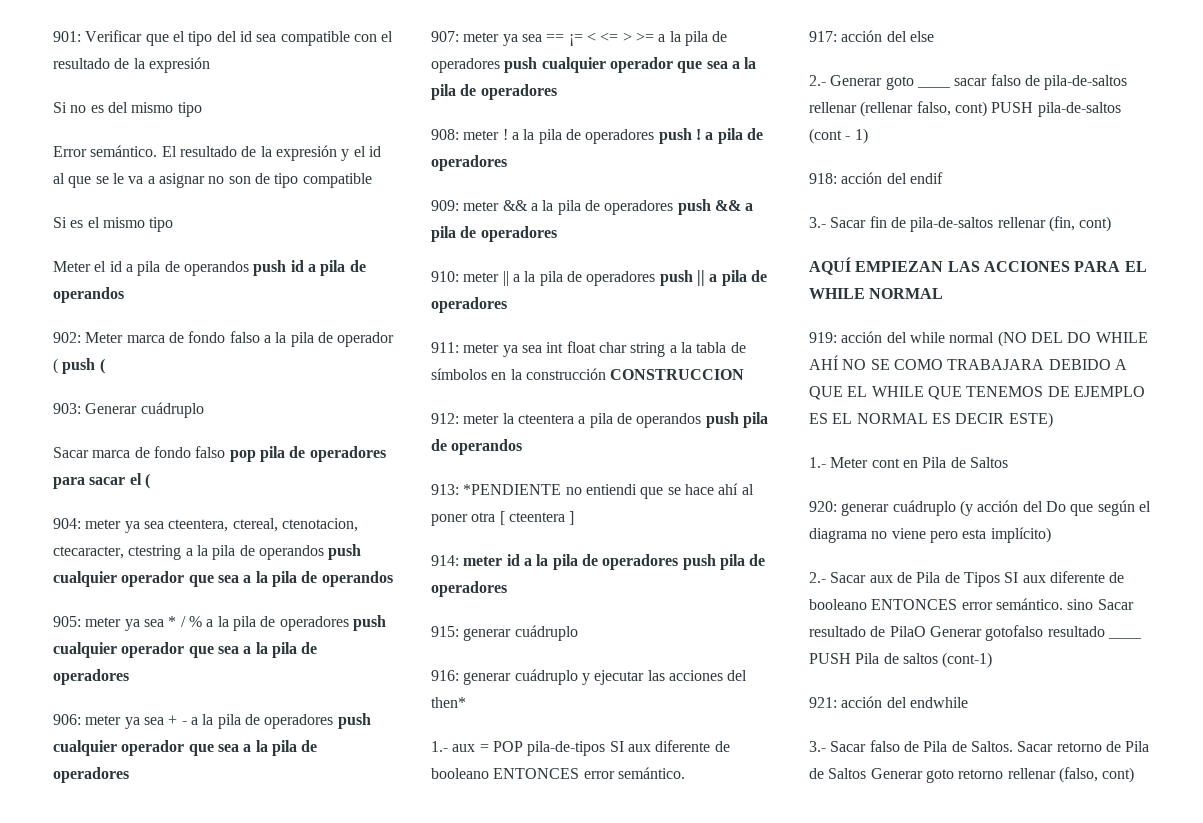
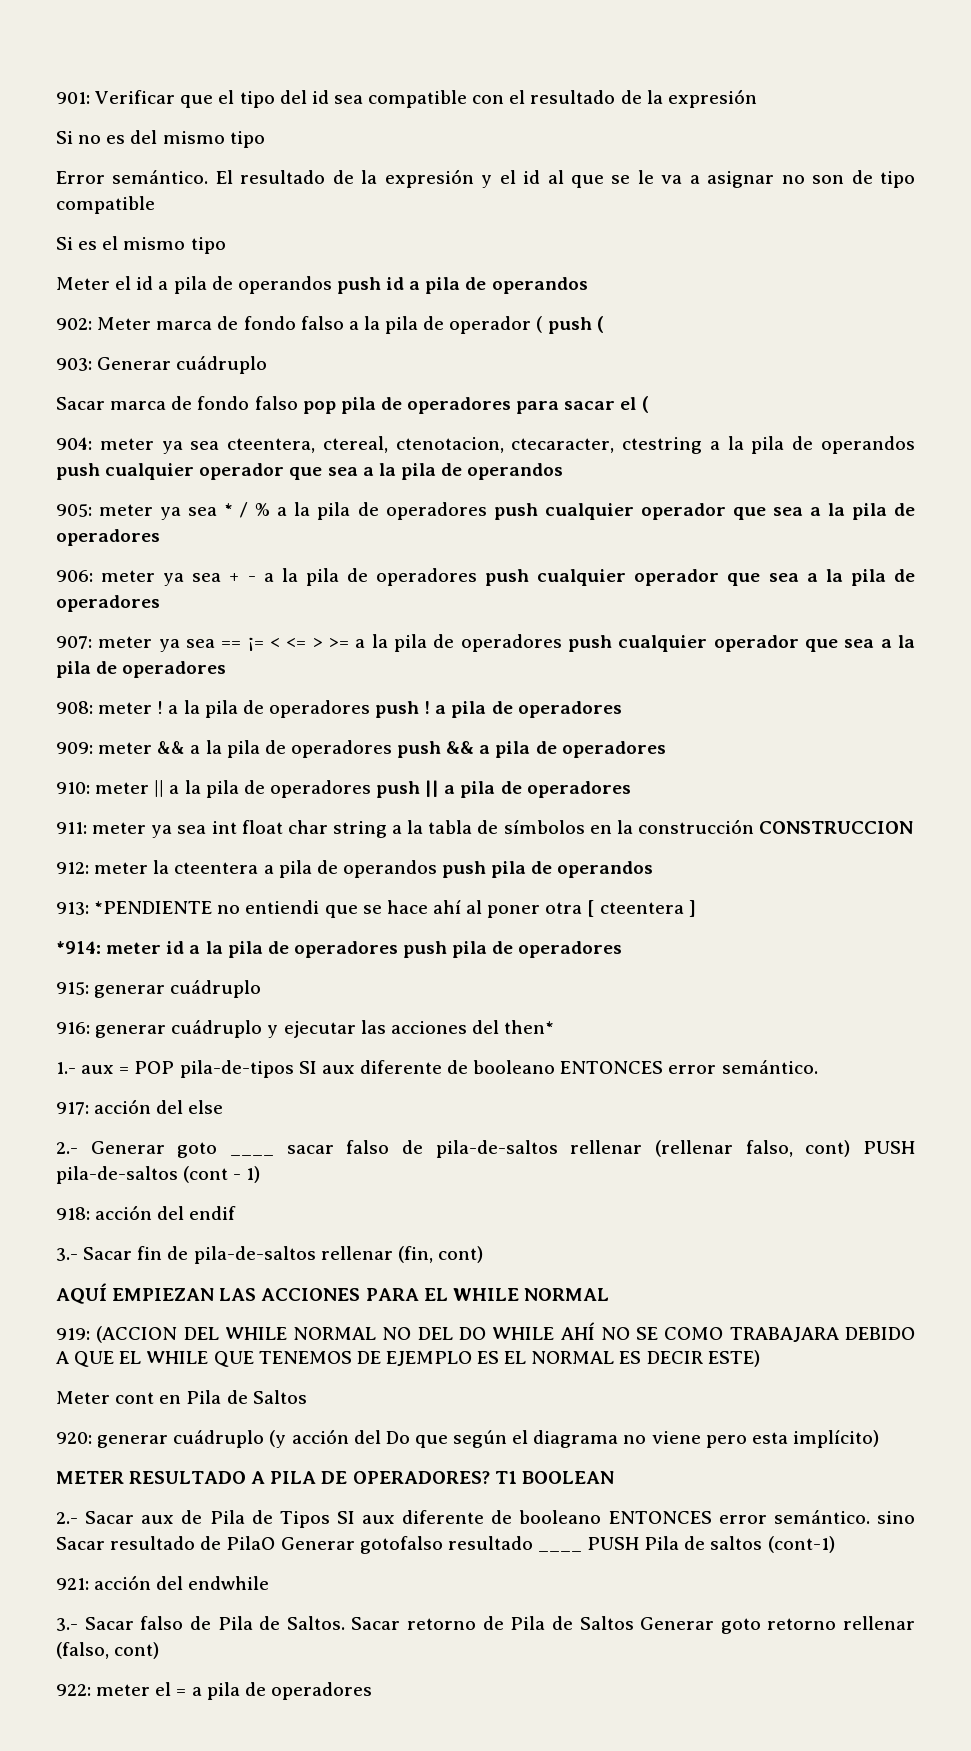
[431,555,459,566] 914: -> [56,941,101,954] *914:
[841,331,1027,347] acción del while normal (NO -> [96,1326,412,1343] (ACCION DEL WHILE NORMAL NO
[809,457,826,468] 1.- -> (760, 1358) none
(1051, 535) none -> [56,1471,614,1484] // METER RESULTADO A PILA DE OPERADORES? T1 BOOLEAN
(1135, 775) none -> [56,1682,372,1700] // 922: meter el = a pila de operadores

